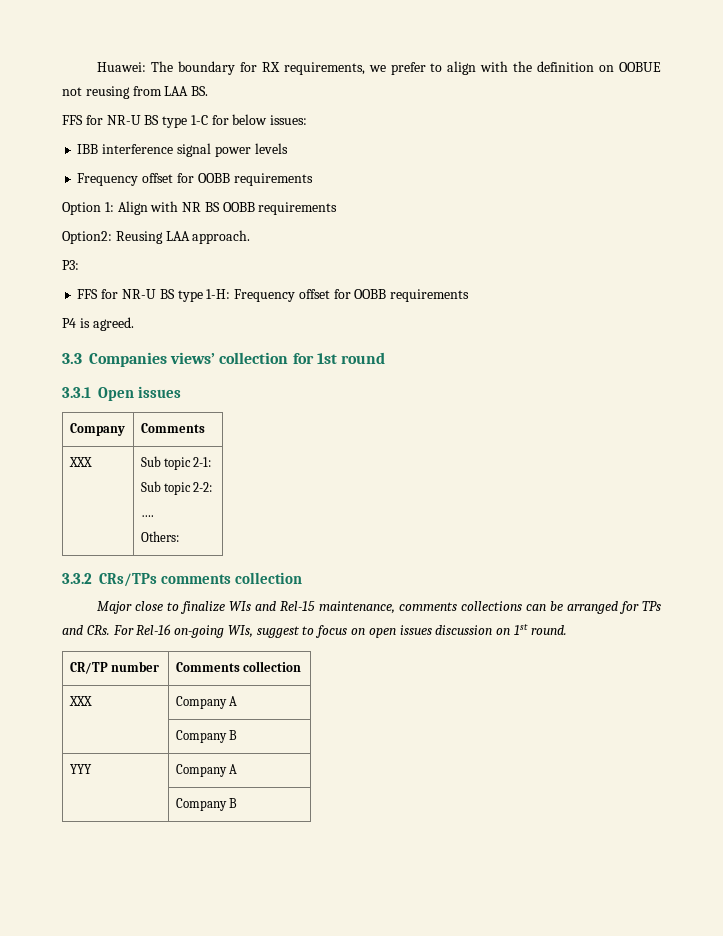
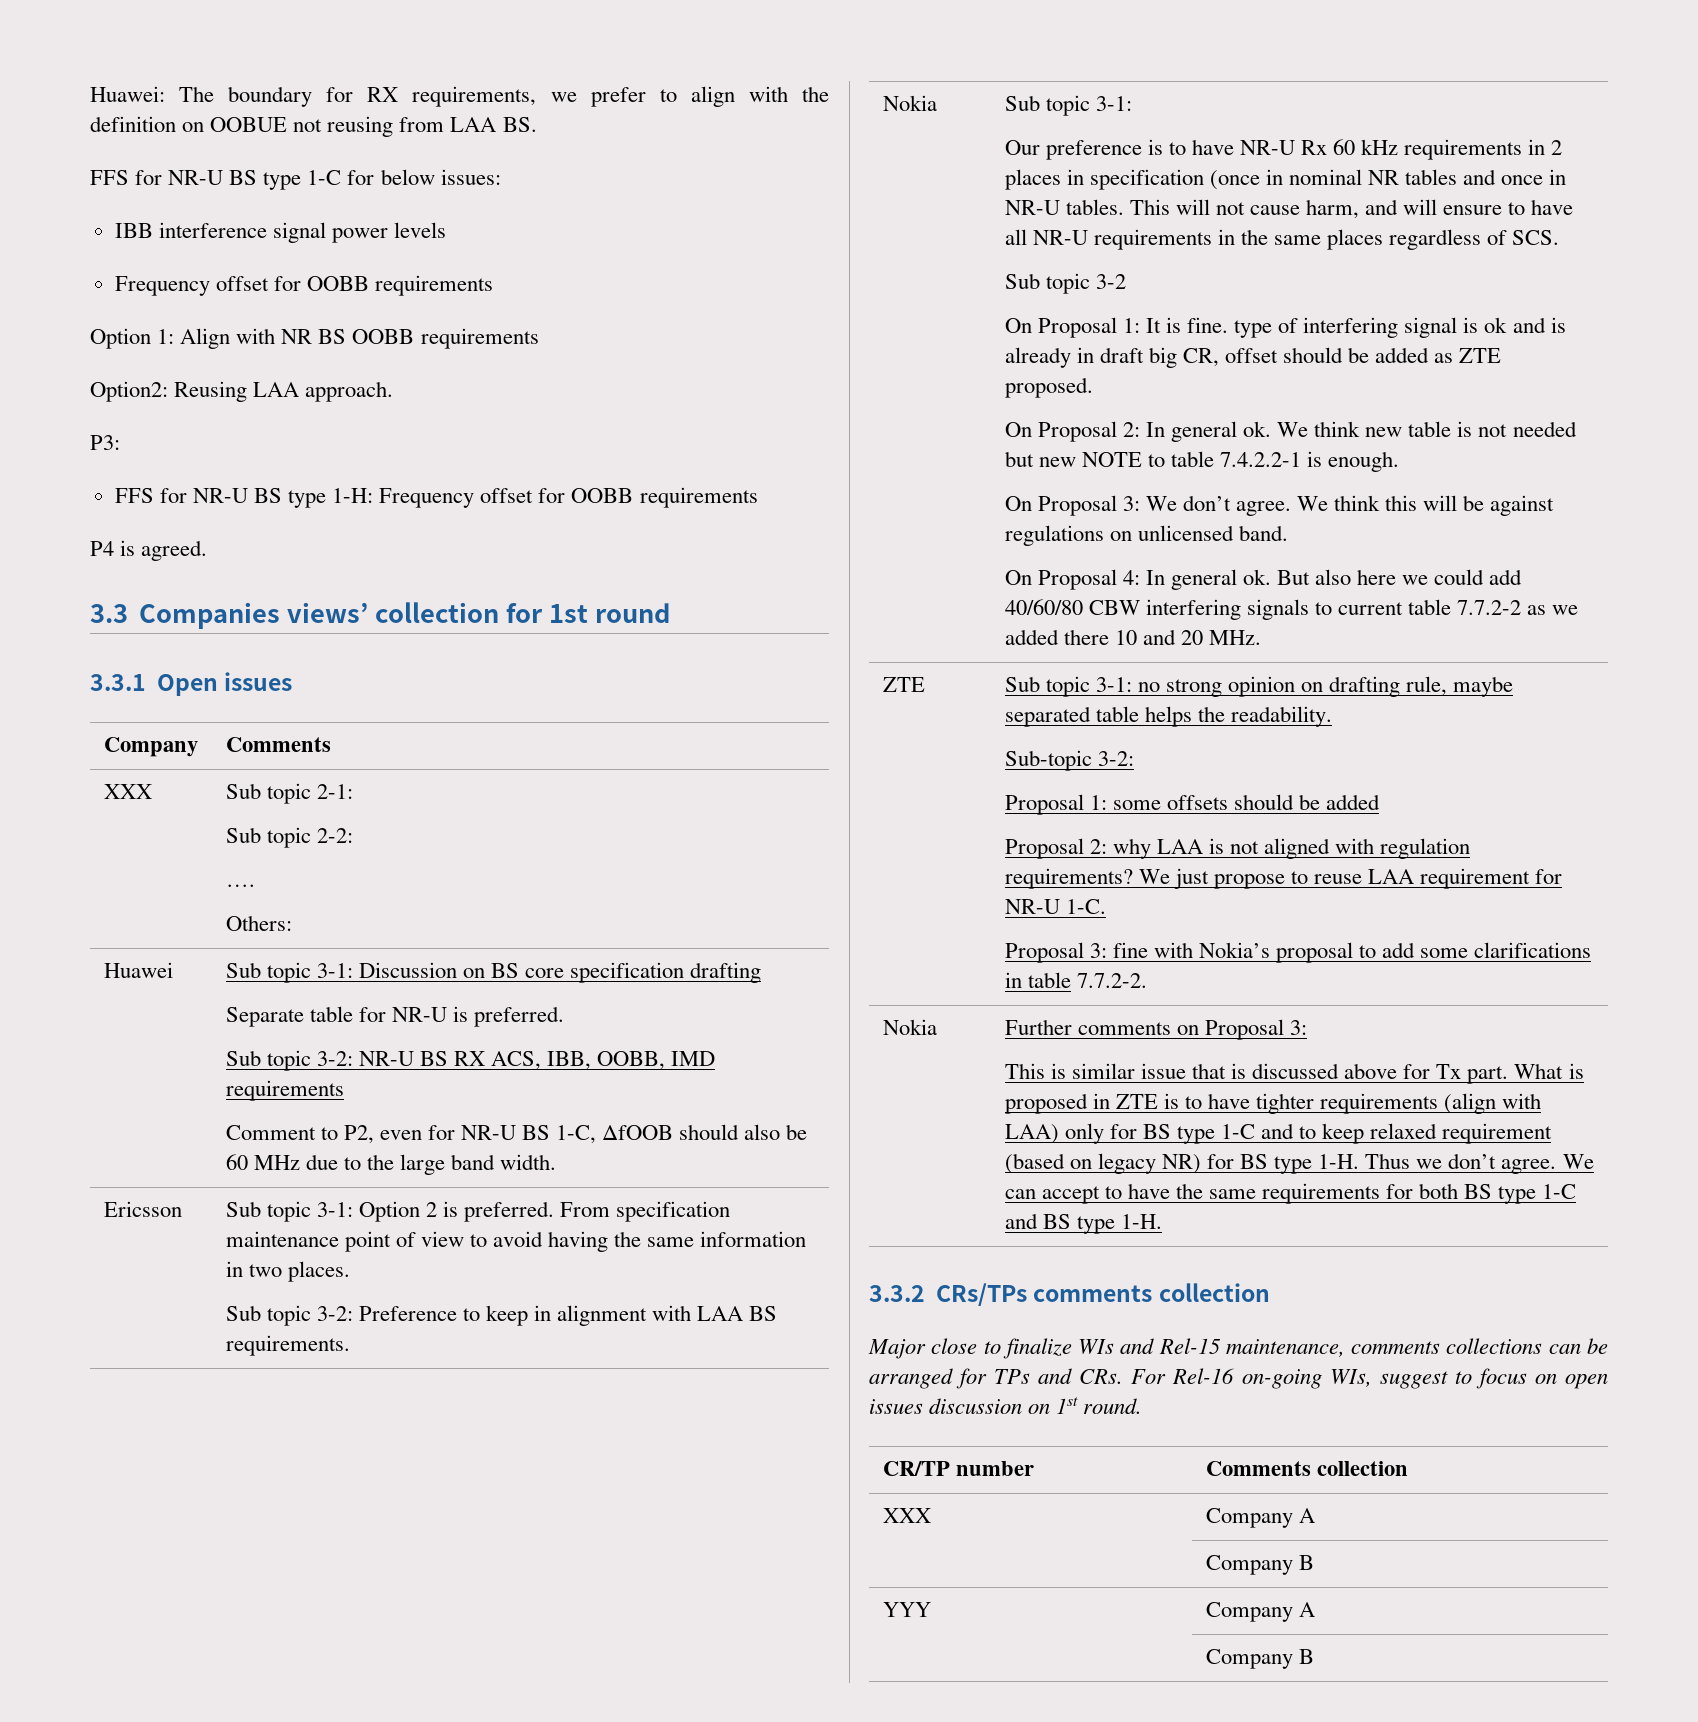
(179, 536) none -> [103,962,173,978] [225,962,762,983] [225,1006,565,1027] [225,1050,716,1071] [225,1080,344,1101] [225,1124,808,1144] [225,1154,557,1175] [103,1201,182,1217] [225,1201,731,1222] [225,1231,807,1252] [225,1261,350,1282] [225,1305,778,1326] [225,1335,350,1356] [882,95,937,111] [1004,95,1132,116] [1004,139,1563,160] [1004,169,1567,190] [1004,199,1574,219] [1004,229,1560,250] [1004,273,1126,294] [1004,317,1566,338] [1004,347,1502,368] [1004,377,1093,398] [1004,421,1577,442] [1004,451,1400,472] [1004,495,1555,516] [1004,525,1288,546] [1004,569,1523,590] [1004,599,1579,620] [1004,629,1262,645] [882,677,925,692] [1004,676,1514,697] [1004,706,1332,727] [1004,750,1134,771] [1004,794,1381,815] [1004,838,1471,859] [1004,868,1563,889] [1004,899,1106,914] [1004,942,1592,963] [1004,972,1147,988] [882,1019,937,1035] [1004,1019,1307,1040] [1004,1063,1584,1084] [1004,1093,1542,1114] [1004,1123,1553,1144] [1004,1153,1594,1174] [1004,1183,1577,1204] [1004,1213,1162,1234] // Huawei | Sub topic 3-1: Discussion on BS core specification drafting // Separate table for NR-U is preferred. // Sub topic 3-2: NR-U BS RX ACS, IBB, OOBB, IMD requirements // Comment to P2, even for NR-U BS 1-C, ΔfOOB should also be 60 MHz due to the large band width. // Ericsson | Sub topic 3-1: Option 2 is preferred. From specification maintenance point of view to avoid having the same information in two places. // Sub topic 3-2: Preference to keep in alignment with LAA BS requirements. // Nokia | Sub topic 3-1: // Our preference is to have NR-U Rx 60 kHz requirements in 2 places in specification (once in nominal NR tables and once in NR-U tables. This will not cause harm, and will ensure to have all NR-U requirements in the same places regardless of SCS. // Sub topic 3-2 // On Proposal 1: It is fine. type of interfering signal is ok and is already in draft big CR, offset should be added as ZTE proposed. // On Proposal 2: In general ok. We think new table is not needed but new NOTE to table 7.4.2.2-1 is enough. // On Proposal 3: We don’t agree. We think this will be against regulations on unlicensed band. // On Proposal 4: In general ok. But also here we could add 40/60/80 CBW interfering signals to current table 7.7.2-2 as we added there 10 and 20 MHz. // ZTE | Sub topic 3-1: no strong opinion on drafting rule, maybe separated table helps the readability. // Sub-topic 3-2: // Proposal 1: some offsets should be added // Proposal 2: why LAA is not aligned with regulation requirements? We just propose to reuse LAA requirement for NR-U 1-C. // Proposal 3: fine with Nokia’s proposal to add some clarifications in table 7.7.2-2. // Nokia | Further comments on Proposal 3: // This is similar issue that is discussed above for Tx part. What is proposed in ZTE is to have tighter requirements (align with LAA) only for BS type 1-C and to keep relaxed requirement (based on legacy NR) for BS type 1-H. Thus we don’t agree. We can accept to have the same requirements for both BS type 1-C and BS type 1-H.

